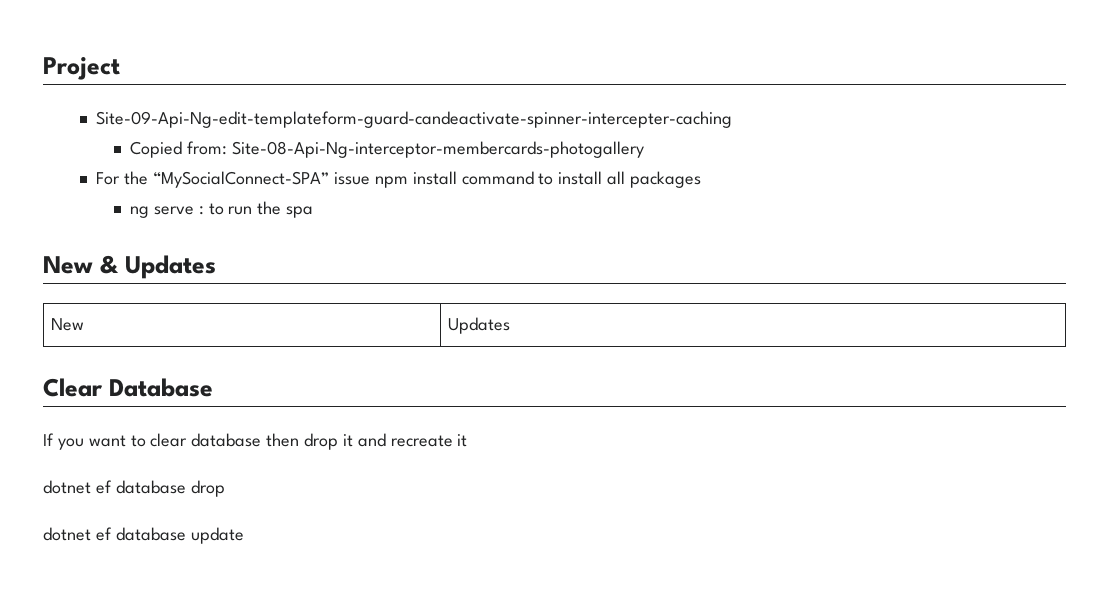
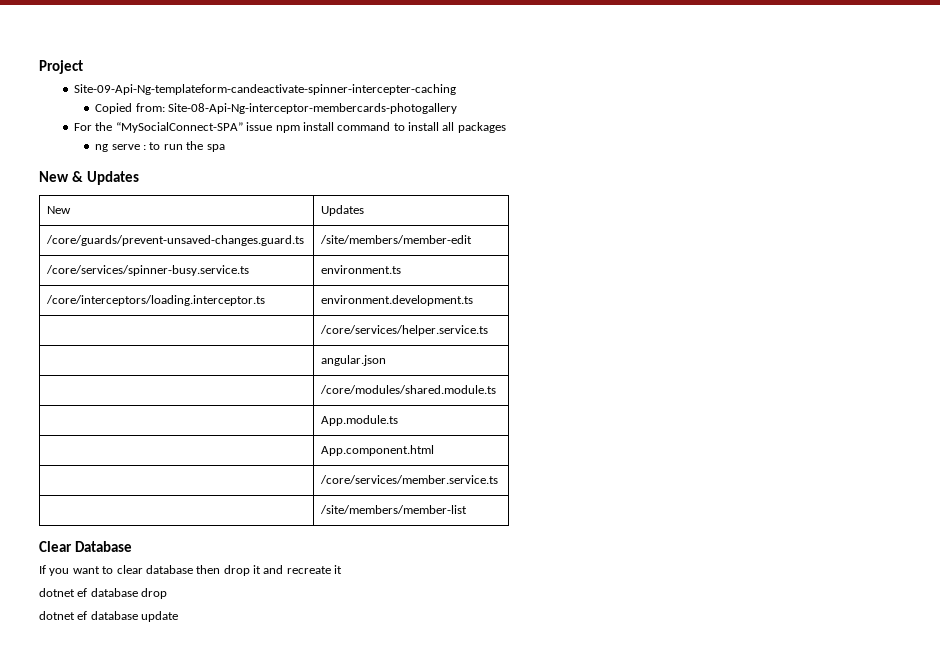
[96,111,733,128] Site-09-Api-Ng-edit-templateform-guard-candeactivate-spinner-intercepter-caching -> [74,84,457,95] Site-09-Api-Ng-templateform-candeactivate-spinner-intercepter-caching
(511, 325) none -> [46,235,305,246] [320,235,473,244] [46,265,250,276] [321,265,402,274] [46,295,266,306] [321,295,474,306] [320,325,489,336] [321,355,387,366] [320,385,497,394] [321,415,399,426] [321,445,435,456] [320,475,499,484] [320,505,468,514] // /core/guards/prevent-unsaved-changes.guard.ts | /site/members/member-edit // /core/services/spinner-busy.service.ts | environment.ts // /core/interceptors/loading.interceptor.ts | environment.development.ts // | /core/services/helper.service.ts // | angular.json // | /core/modules/shared.module.ts // | App.module.ts // | App.component.html // | /core/services/member.service.ts // | /site/members/member-list

